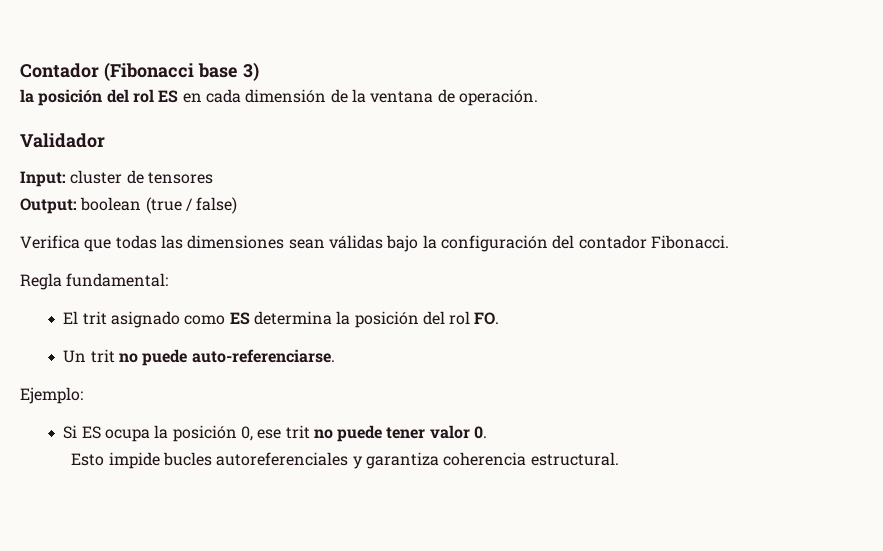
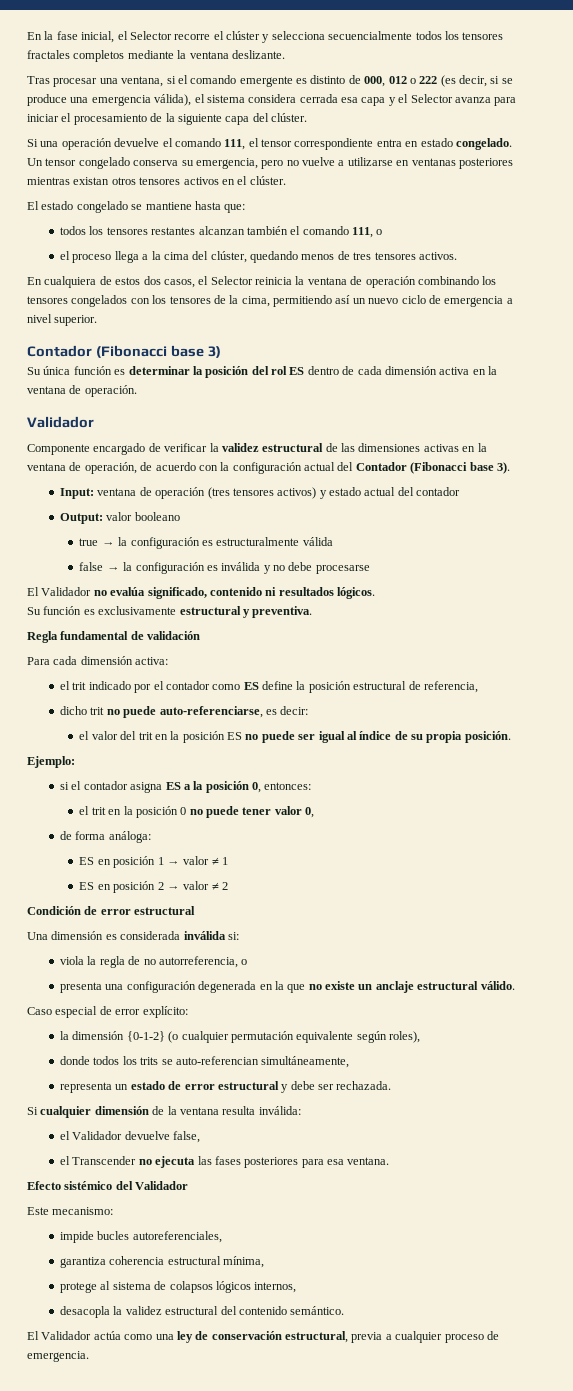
(20, 70) none -> [27,31,504,43] [27,50,285,62] [27,75,513,87] [27,94,517,106] [27,113,307,125] [27,138,512,150] [27,157,513,169] [27,176,286,185] [27,201,246,213] [60,226,383,238] [60,251,457,263] [27,276,497,288] [27,295,513,307] [27,314,98,326] En la fase inicial, el Selector recorre el clúster y selecciona secuencialmente todos los tensores fractales completos mediante la ventana deslizante. // Tras procesar una ventana, si el comando emergente es distinto de 000, 012 o 222 (es decir, si se produce una emergencia válida), el sistema considera cerrada esa capa y el Selector avanza para iniciar el procesamiento de la siguiente capa del clúster. // Si una operación devuelve el comando 111, el tensor correspondiente entra en estado congelado. Un tensor congelado conserva su emergencia, pero no vuelve a utilizarse en ventanas posteriores mientras existan otros tensores activos en el clúster. // El estado congelado se mantiene hasta que: // todos los tensores restantes alcanzan también el comando 111, o // el proceso llega a la cima del clúster, quedando menos de tres tensores activos. // En cualquiera de estos dos casos, el Selector reinicia la ventana de operación combinando los tensores congelados con los tensores de la cima, permitiendo así un nuevo ciclo de emergencia a nivel superior. //
(259, 71) none -> [27,366,190,375] Su única función es determinar
[182,89,348,103] en cada dimensión de -> [307,366,486,375] dentro de cada dimensión activa en
[20,170,213,187] [20,197,238,214] [20,235,729,252] [20,273,169,290] [63,311,180,328] Input: cluster de tensores // Output: boolean (true / false) // Verifica que todas las dimensiones sean válidas bajo la configuración del contador Fibonacci. // Regla fundamental: // El trit asignado -> [27,443,487,455] [27,462,510,474] [60,487,461,499] [60,512,180,524] [79,537,333,549] [79,562,370,574] [27,587,375,599] [27,606,313,618] [27,631,201,643] [27,656,169,665] [60,681,210,693] Componente encargado de verificar la validez estructural de las dimensiones activas en la ventana de operación, de acuerdo con la configuración actual del Contador (Fibonacci base 3). // Input: ventana de operación (tres tensores activos) y estado actual del contador // Output: valor booleano // true → la configuración es estructuralmente válida // false → la configuración es inválida y no debe procesarse // El Validador no evalúa significado, contenido ni resultados lógicos. // Su función es exclusivamente estructural y preventiva. // Regla fundamental de validación // Para cada dimensión activa: // el trit indicado por el contador
[253,311,500,328] [63,349,335,366] [20,387,83,404] [63,425,488,442] [71,452,619,469] determina la posición del rol FO. // Un trit no puede auto-referenciarse. // Ejemplo: // Si ES ocupa la posición 0, ese trit no puede tener valor 0. // Esto impide bucles autoreferenciales y garantiza coherencia estructural. -> [262,681,478,693] [60,706,309,718] [79,731,511,743] [27,756,75,768] [60,781,312,793] [79,806,315,818] [60,831,151,843] [79,856,229,868] [79,881,229,893] [27,906,196,915] [27,931,239,940] [60,956,248,968] [60,981,515,993] [27,1006,188,1018] [60,1031,421,1043] [60,1056,350,1068] [60,1081,392,1093] [27,1106,301,1118] [60,1131,201,1143] [60,1156,390,1168] [27,1181,189,1190] [27,1207,114,1215] [60,1231,222,1243] [60,1256,265,1268] [60,1281,297,1293] [60,1306,345,1318] [27,1331,499,1343] [27,1351,89,1362] define la posición estructural de referencia, // dicho trit no puede auto-referenciarse, es decir: // el valor del trit en la posición ES no puede ser igual al índice de su propia posición. // Ejemplo: // si el contador asigna ES a la posición 0, entonces: // el trit en la posición 0 no puede tener valor 0, // de forma análoga: // ES en posición 1 → valor ≠ 1 // ES en posición 2 → valor ≠ 2 // Condición de error estructural // Una dimensión es considerada inválida si: // viola la regla de no autorreferencia, o // presenta una configuración degenerada en la que no existe un anclaje estructural válido. // Caso especial de error explícito: // la dimensión {0-1-2} (o cualquier permutación equivalente según roles), // donde todos los trits se auto-referencian simultáneamente, // representa un estado de error estructural y debe ser rechazada. // Si cualquier dimensión de la ventana resulta inválida: // el Validador devuelve false, // el Transcender no ejecuta las fases posteriores para esa ventana. // Efecto sistémico del Validador // Este mecanismo: // impide bucles autoreferenciales, // garantiza coherencia estructural mínima, // protege al sistema de colapsos lógicos internos, // desacopla la validez estructural del contenido semántico. // El Validador actúa como una ley de conservación estructural, previa a cualquier proceso de emergencia.

